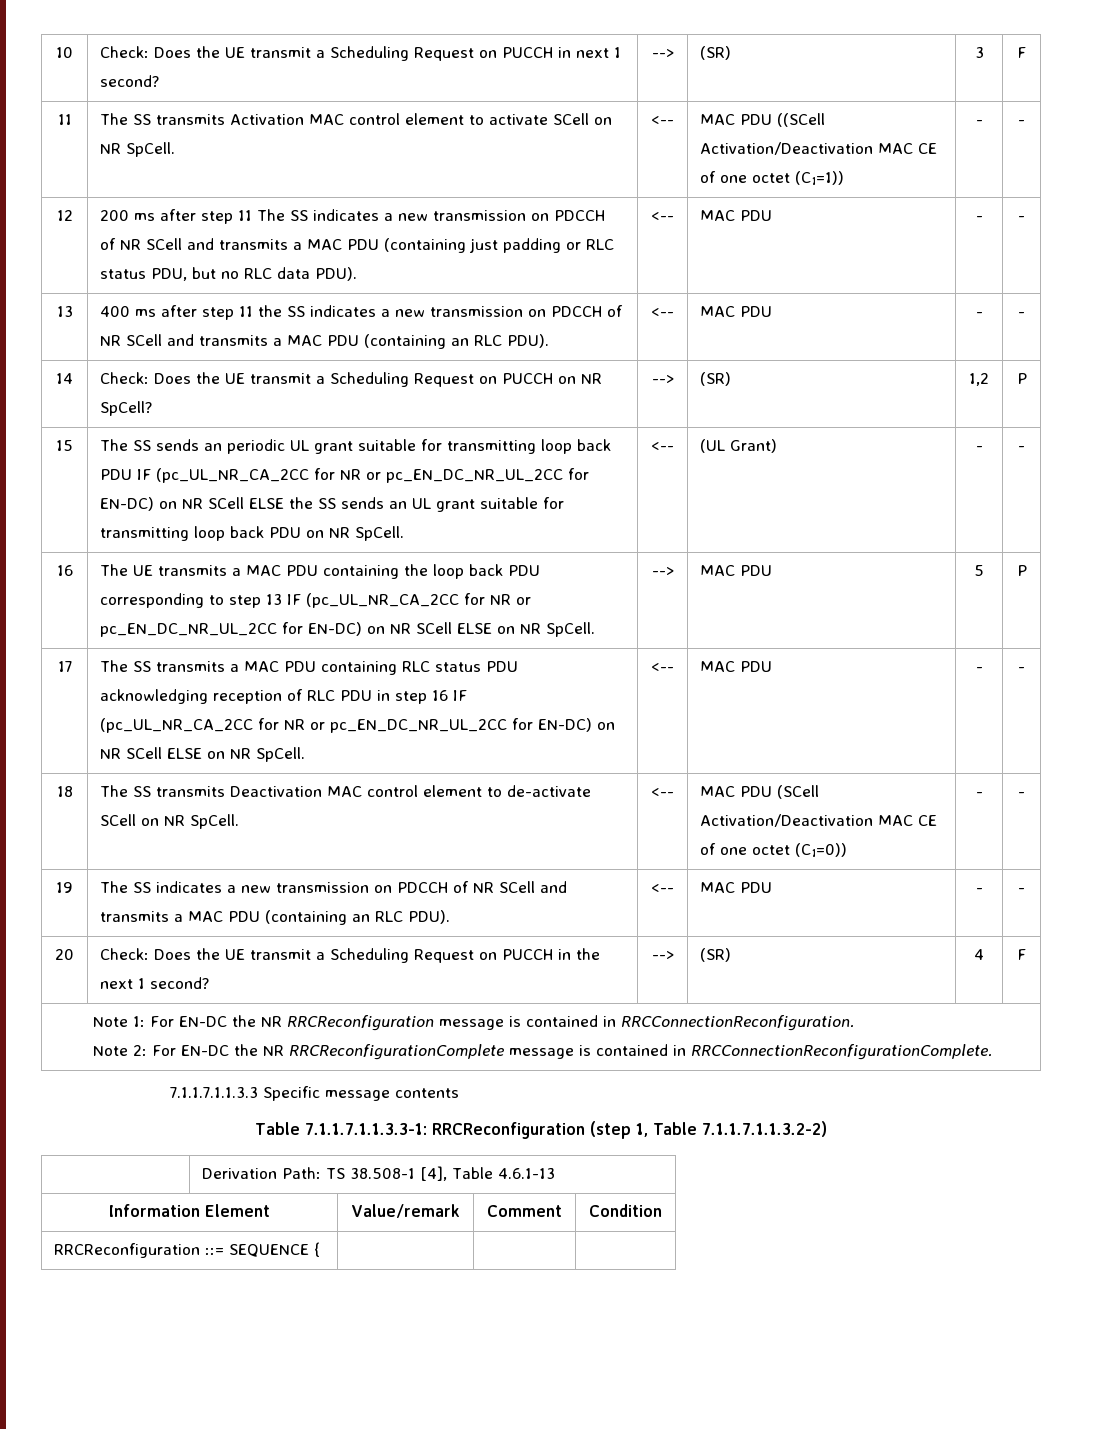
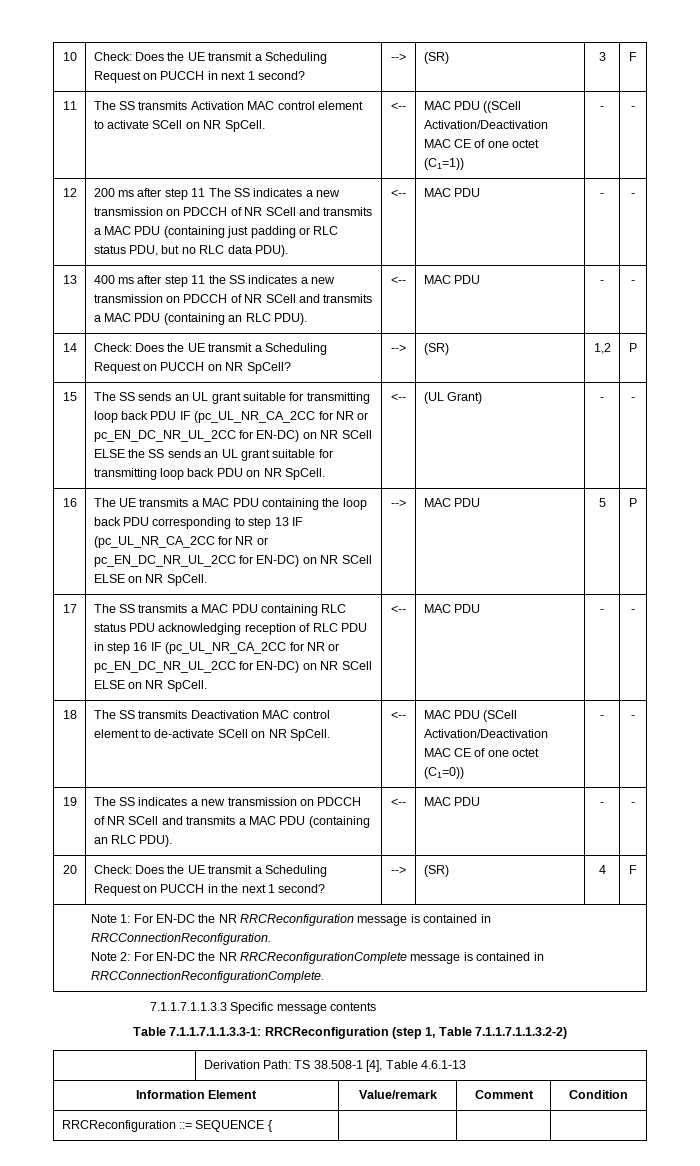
[227,439,286,454] periodic -> (189, 397) none

